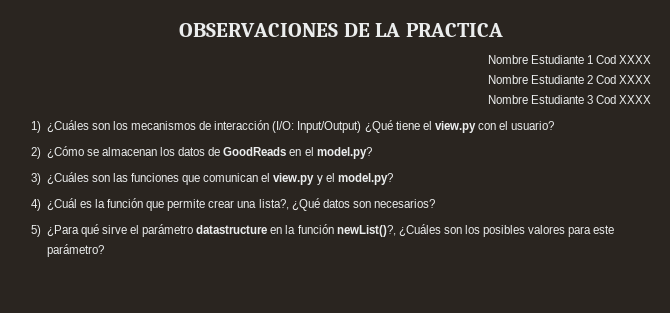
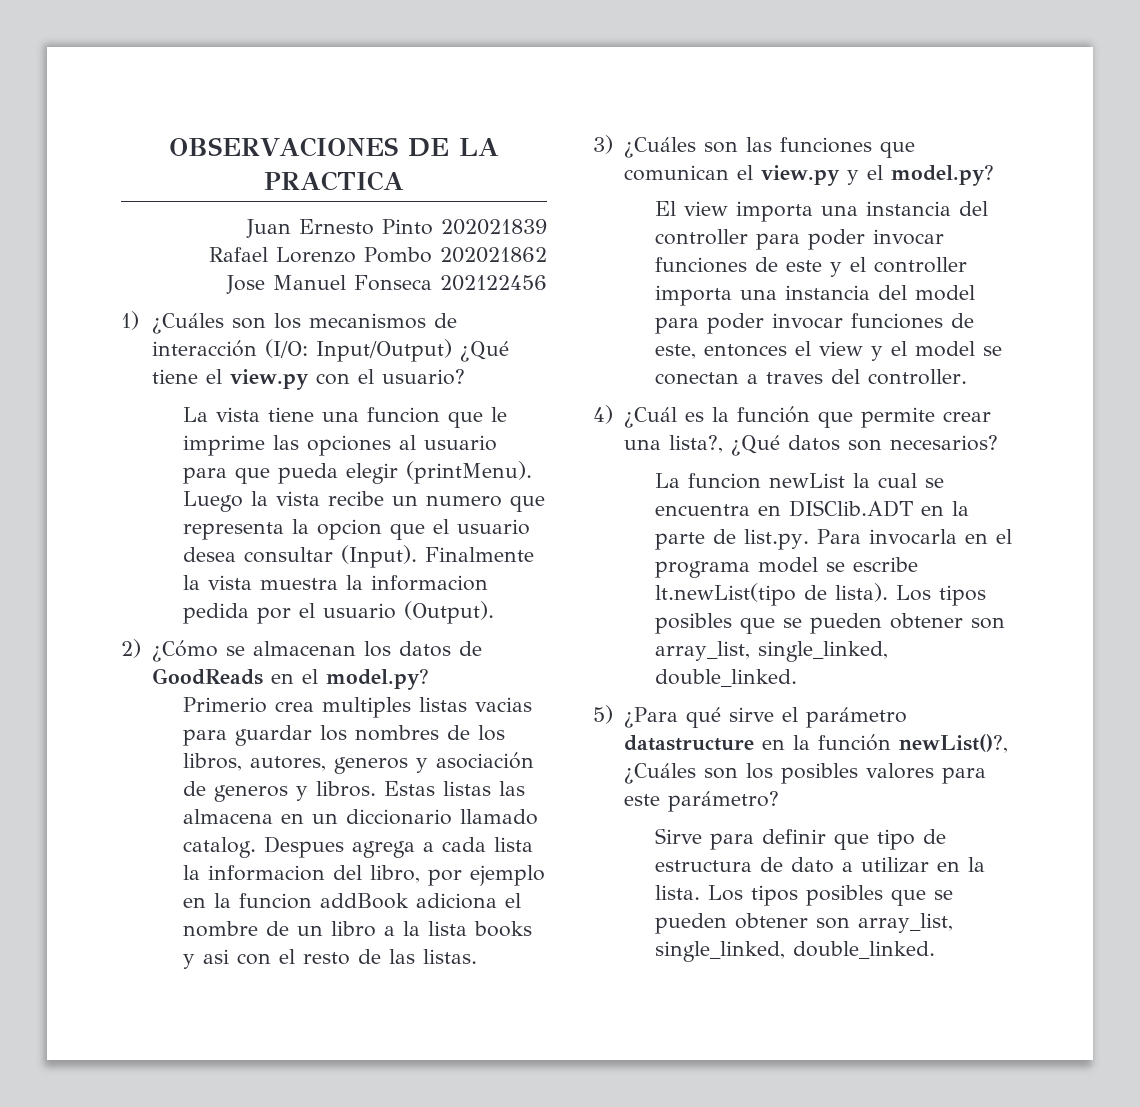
[487,55,651,64] [487,75,651,84] [487,95,651,104] Nombre Estudiante 1 Cod XXXX // Nombre Estudiante 2 Cod XXXX // Nombre Estudiante 3 Cod XXXX -> [246,219,547,238] [209,247,547,263] [226,275,547,294] Juan Ernesto Pinto 202021839 // Rafael Lorenzo Pombo 202021862 // Jose Manuel Fonseca 202122456
(555, 125) none -> [182,407,507,428] [182,435,497,456] [182,461,532,484] [182,491,545,512] [182,519,530,540] [182,545,534,568] [182,575,488,591] [182,601,494,624] // La vista tiene una funcion que le imprime las opciones al usuario para que pueda elegir (printMenu). Luego la vista recibe un numero que representa la opcion que el usuario desea consultar (Input). Finalmente la vista muestra la informacion pedida por el usuario (Output).
(372, 153) none -> [182,697,532,718] [182,725,505,746] [182,752,534,774] [182,781,525,802] [182,809,538,825] [182,836,533,858] [182,865,545,886] [182,893,521,909] [182,921,532,937] [182,949,477,969] // Primerio crea multiples listas vacias para guardar los nombres de los libros, autores, generos y asociación de generos y libros. Estas listas las almacena en un diccionario llamado catalog. Despues agrega a cada lista la informacion del libro, por ejemplo en la funcion addBook adiciona el nombre de un libro a la lista books y asi con el resto de las listas.
(393, 179) none -> [654,201,988,222] [654,229,944,250] [654,257,967,277] [654,285,975,306] [654,313,974,334] [654,341,1002,361] [654,369,967,385] // El view importa una instancia del controller para poder invocar funciones de este y el controller importa una instancia del model para poder invocar funciones de este, entonces el view y el model se conectan a traves del controller.
(436, 203) none -> [654,473,944,489] [654,500,969,517] [654,529,1012,550] [654,557,918,578] [654,583,986,606] [654,613,1005,634] [654,641,888,662] [654,669,797,687] // La funcion newList la cual se encuentra en DISClib.ADT en la parte de list.py. Para invocarla en el programa model se escribe lt.newList(tipo de lista). Los tipos posibles que se pueden obtener son array_list, single_linked, double_linked.
(104, 250) none -> [654,828,946,850] [654,857,985,873] [654,885,953,906] [654,913,953,934] [654,941,935,962] // Sirve para definir que tipo de estructura de dato a utilizar en la lista. Los tipos posibles que se pueden obtener son array_list, single_linked, double_linked.

